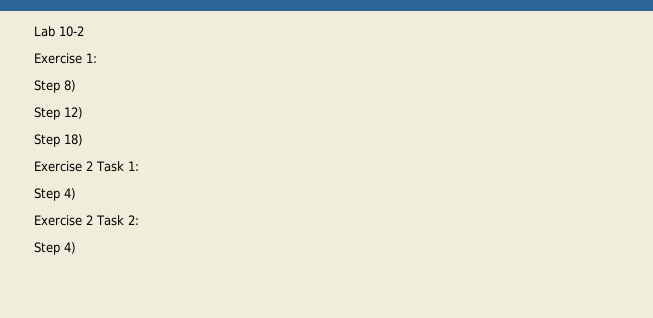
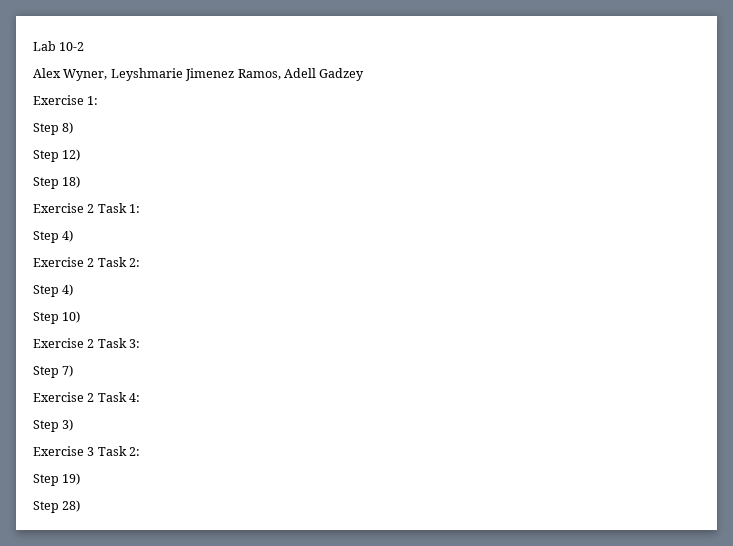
(84, 31) none -> [33,68,365,81] // Alex Wyner, Leyshmarie Jimenez Ramos, Adell Gadzey
(76, 248) none -> [33,311,81,324] [33,338,141,348] [33,365,74,378] [33,392,141,402] [33,419,74,432] [33,446,141,456] [33,473,81,486] [33,500,81,513] // Step 10) // Exercise 2 Task 3: // Step 7) // Exercise 2 Task 4: // Step 3) // Exercise 3 Task 2: // Step 19) // Step 28)

